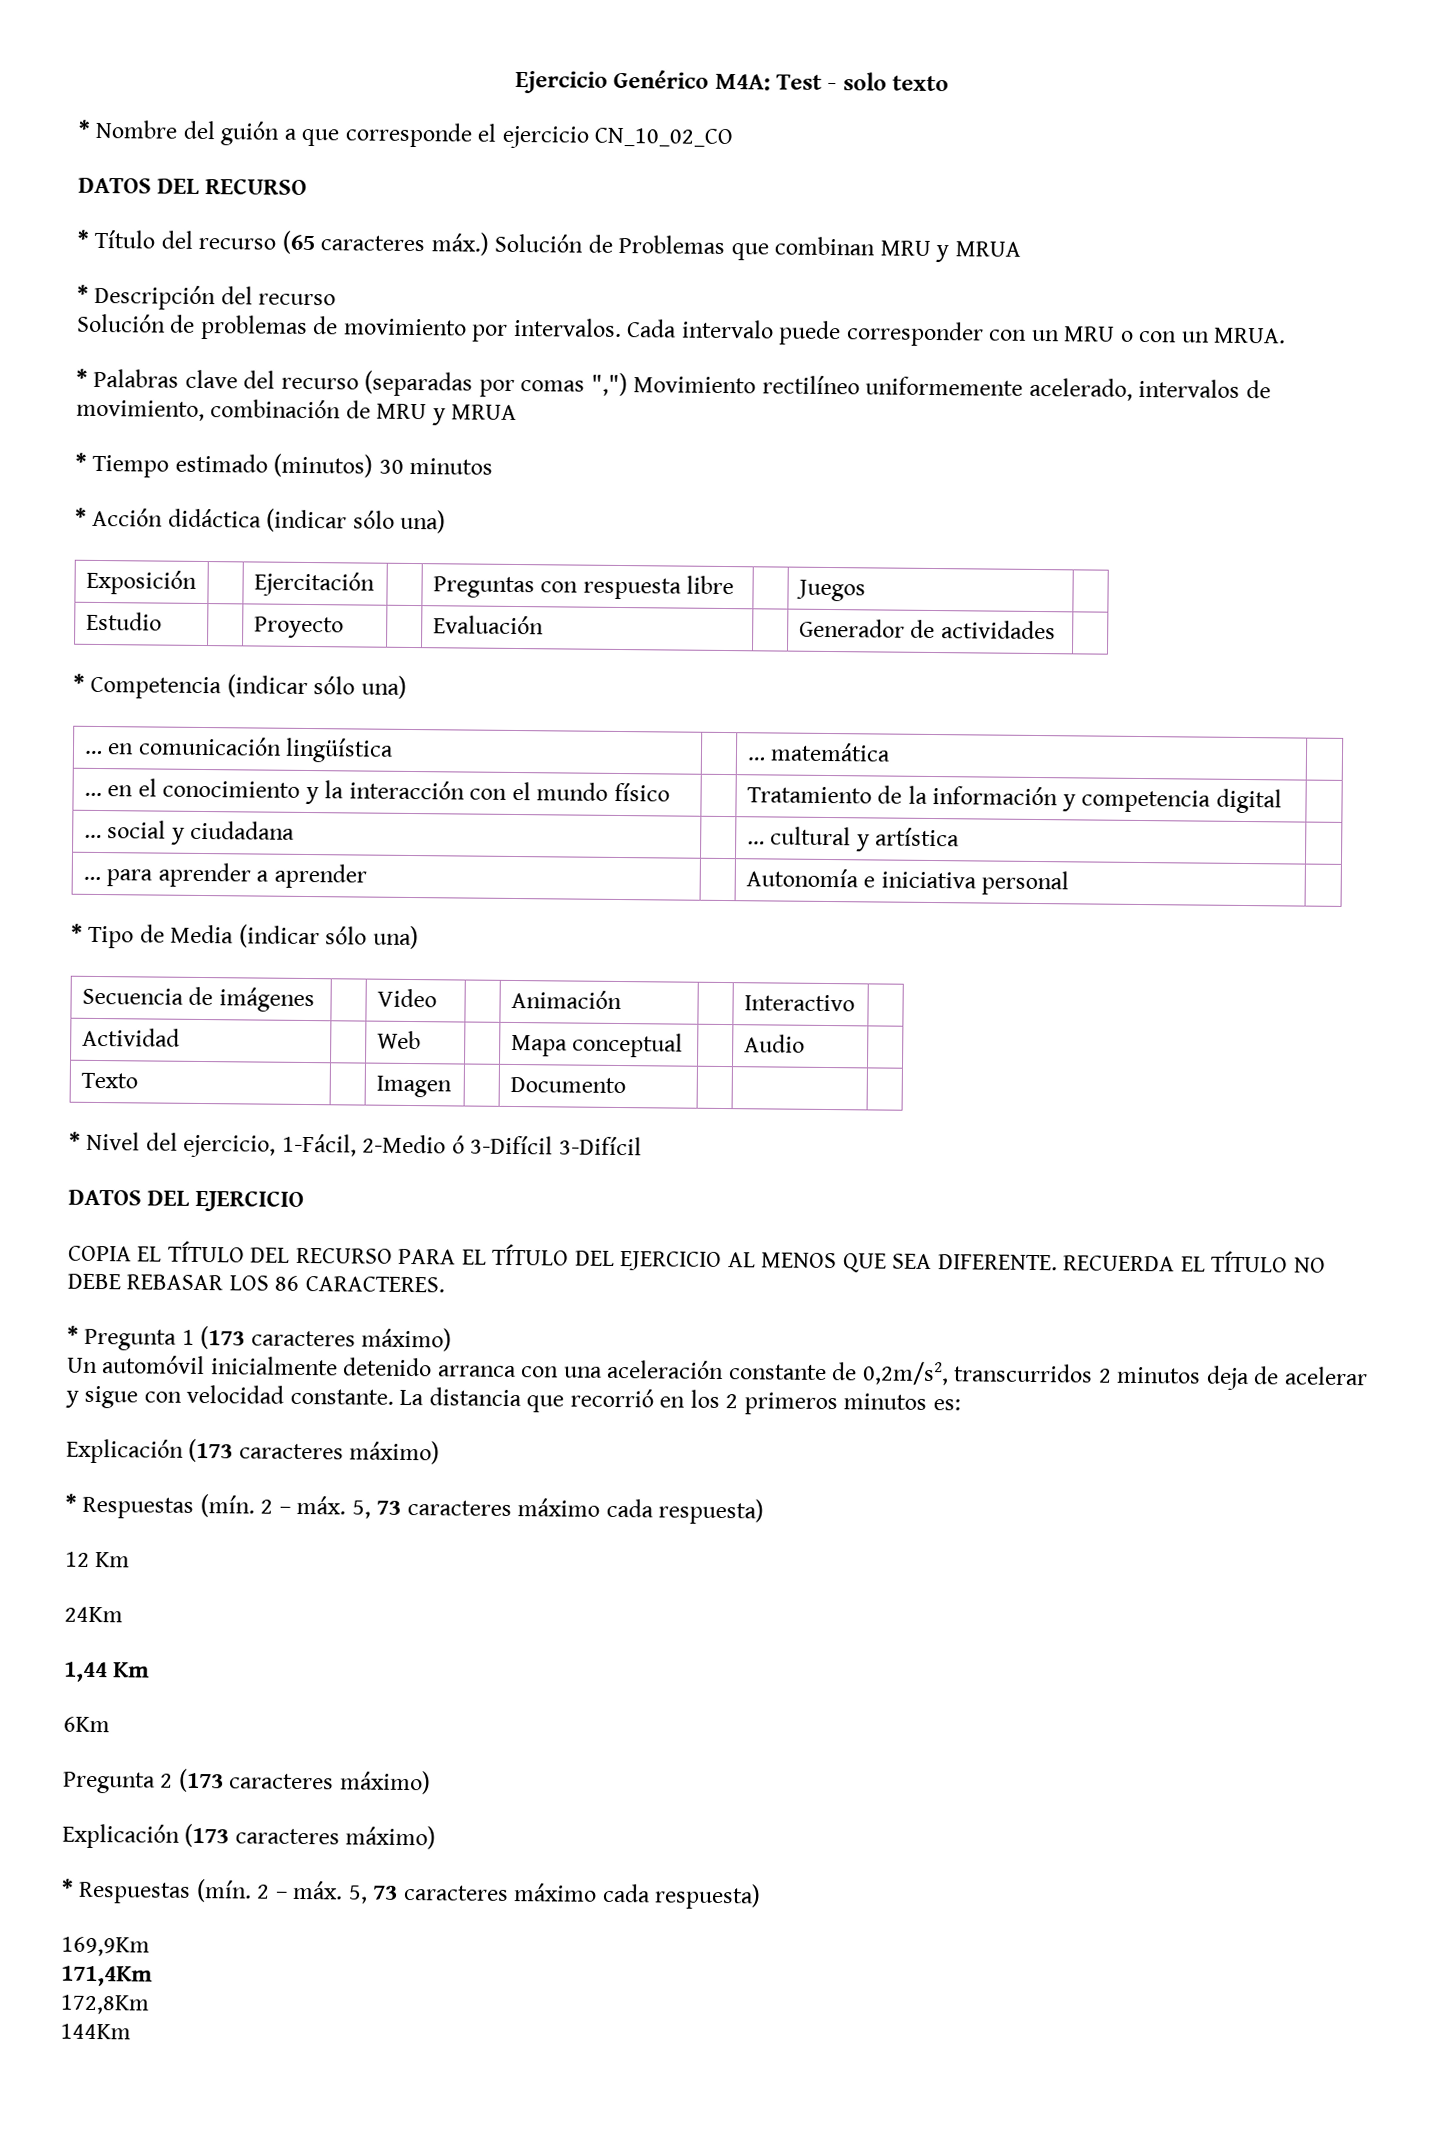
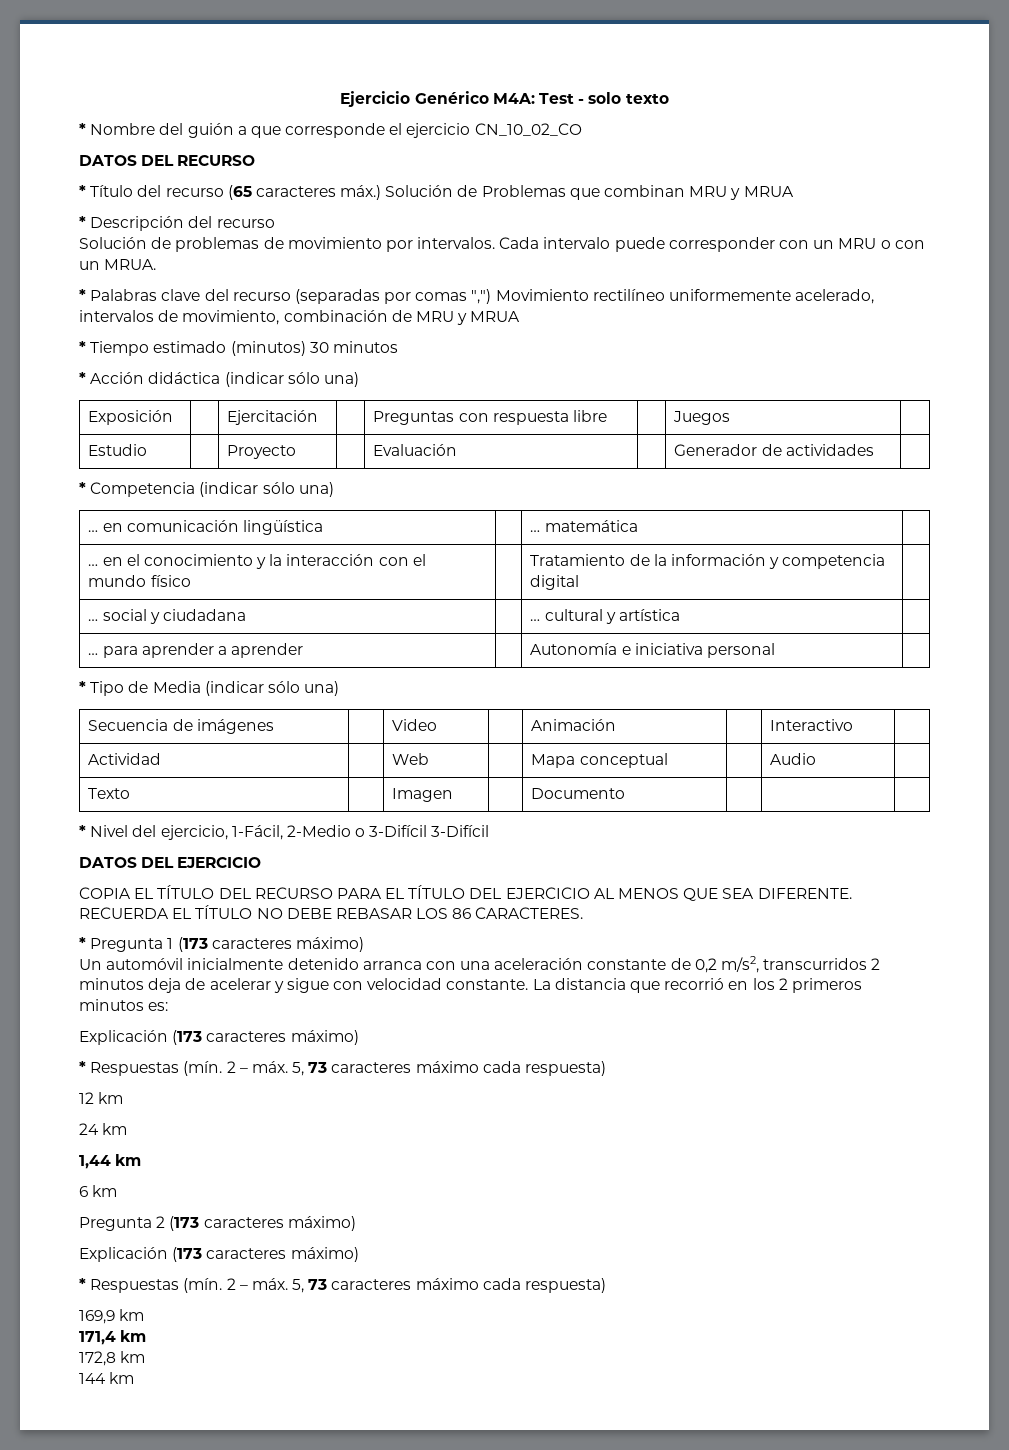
[451,1135,465,1154] ó -> [355,828,366,837] o
[861,1361,949,1386] 0,2m/s2, -> [694,956,760,973] 0,2 m/s2,
[95,1552,131,1568] [64,1606,123,1623] [64,1661,151,1683] [63,1716,110,1733] Km // 24Km // 1,44 Km // 6Km -> [98,1092,124,1104] [79,1123,128,1135] [79,1154,142,1169] [79,1185,118,1197] km // 24 km // 1,44 km // 6 km
[61,1936,150,1957] [61,1965,153,1987] [60,1994,150,2015] [60,2023,131,2040] 169,9Km // 171,4Km // 172,8Km // 144Km -> [79,1309,145,1324] [79,1330,147,1345] [79,1351,146,1366] [79,1372,135,1384] 169,9 km // 171,4 km // 172,8 km // 144 km

